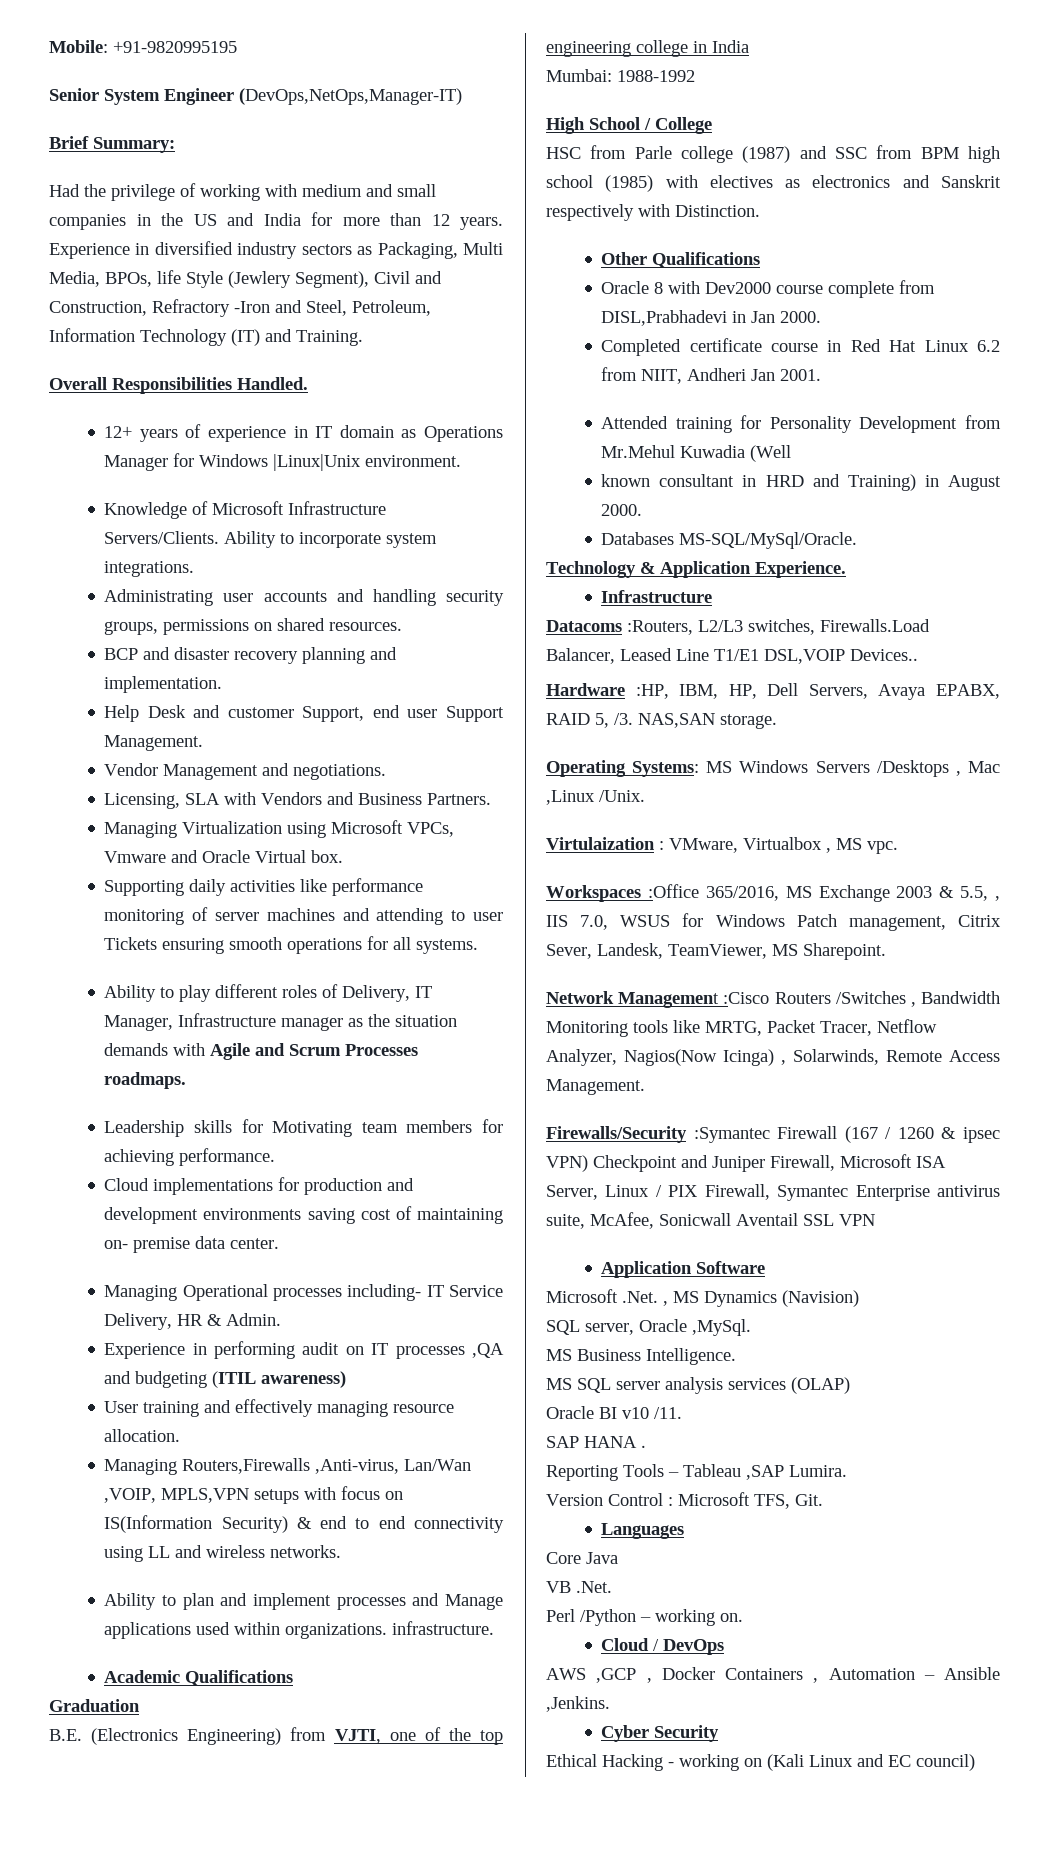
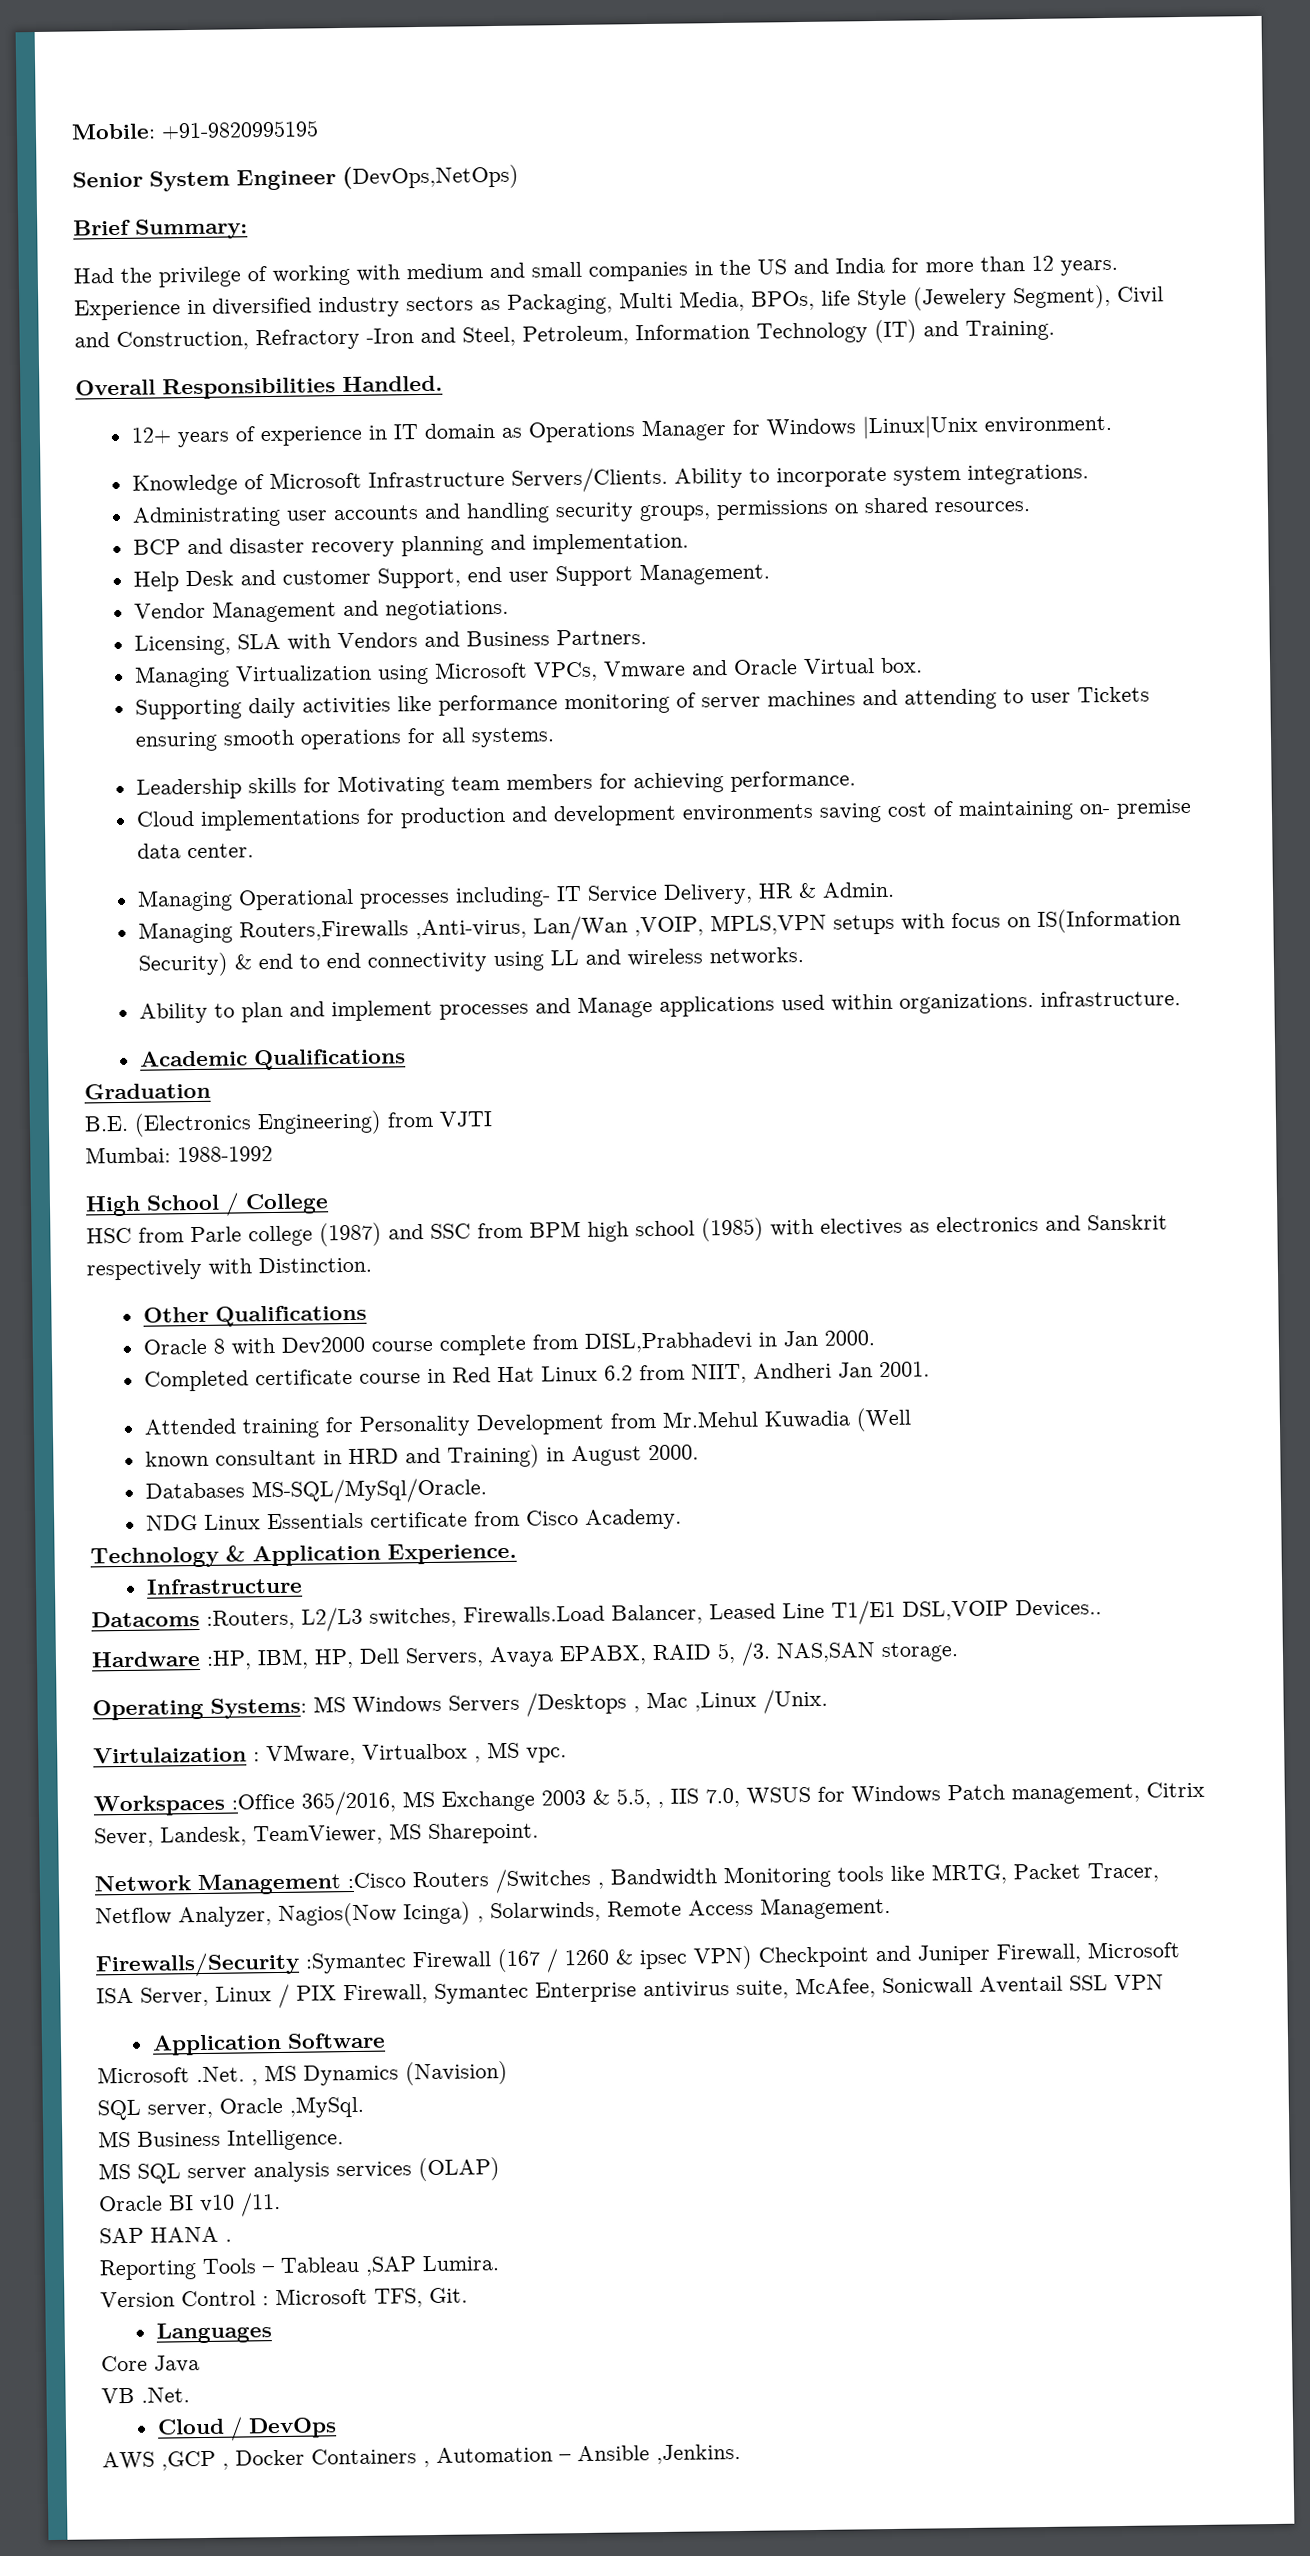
[239,88,462,105] (DevOps,NetOps,Manager-IT) -> [342,164,519,190] (DevOps,NetOps)
[228,271,291,288] (Jewlery -> [913,286,1007,311] (Jewelery
[104,984,433,1002] [104,1013,458,1031] [104,1043,419,1060] [104,1072,187,1089] // Ability to play different roles of Delivery, IT Manager, Infrastructure manager as the situation demands with Agile and Scrum Processes roadmaps. -> (555, 737) none
[104,1341,505,1359] [104,1371,347,1388] [104,1399,455,1417] [104,1429,181,1442] // Experience in performing audit on IT processes ,QA and budgeting (ITIL awareness) // User training and effectively managing resource allocation. -> (895, 889) none
[334,1727,503,1745] [546,40,749,57] VJTI, one of the top engineering college in India -> [439,1111,492,1127] VJTI
(858, 540) none -> [145,1508,682,1531] // NDG Linux Essentials certificate from Cisco Academy.
[546,1609,743,1626] // Perl /Python – working on. -> (190, 2395) none
[601,1725,720,1742] [546,1754,975,1771] // Cyber Security // Ethical Hacking - working on (Kali Linux and EC council) -> (741, 2454) none

